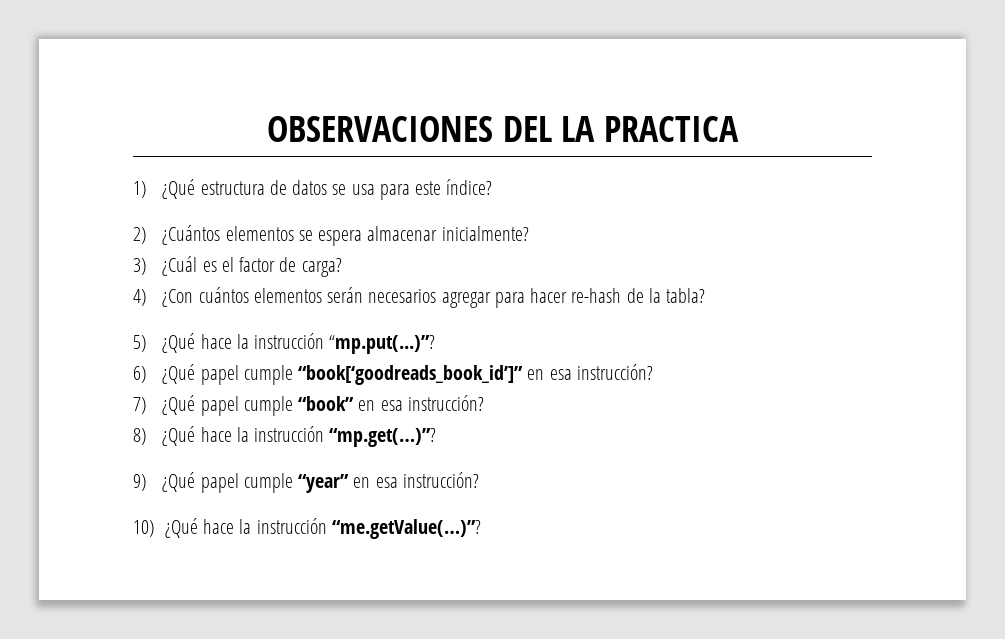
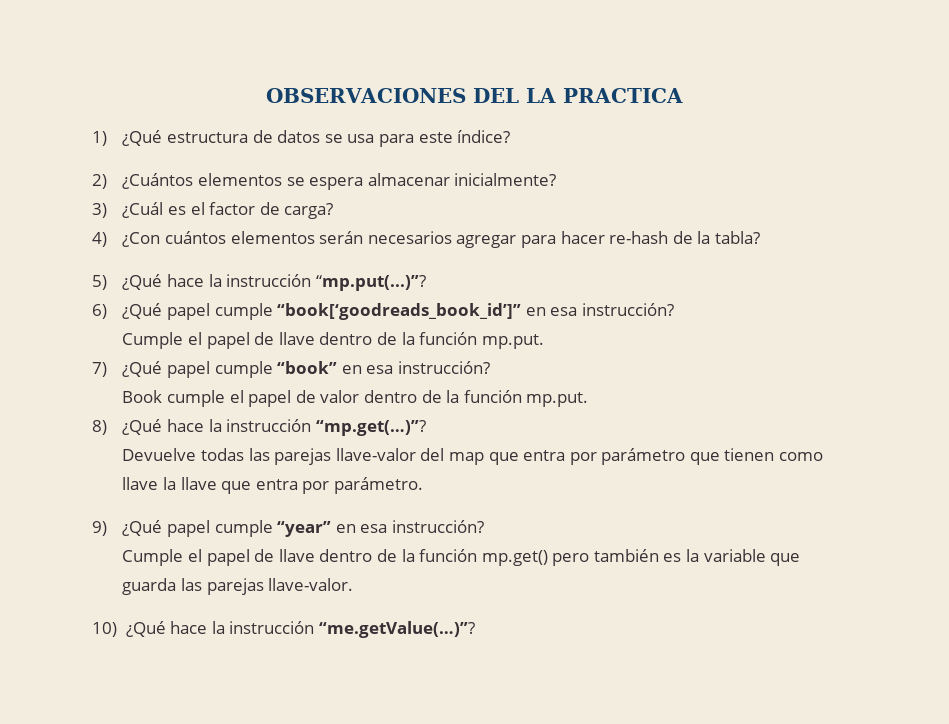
(653, 372) none -> [122,332,544,349] // Cumple el papel de llave dentro de la función mp.put.
(484, 403) none -> [122,390,589,407] // Book cumple el papel de valor dentro de la función mp.put.
(437, 437) none -> [122,448,824,465] [122,477,423,494] // Devuelve todas las parejas llave-valor del map que entra por parámetro que tienen como llave la llave que entra por parámetro.
(479, 480) none -> [122,549,801,566] [122,578,354,595] // Cumple el papel de llave dentro de la función mp.get() pero también es la variable que guarda las parejas llave-valor.

